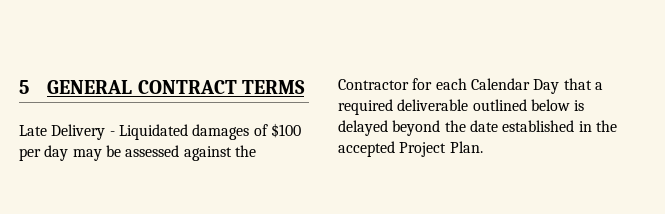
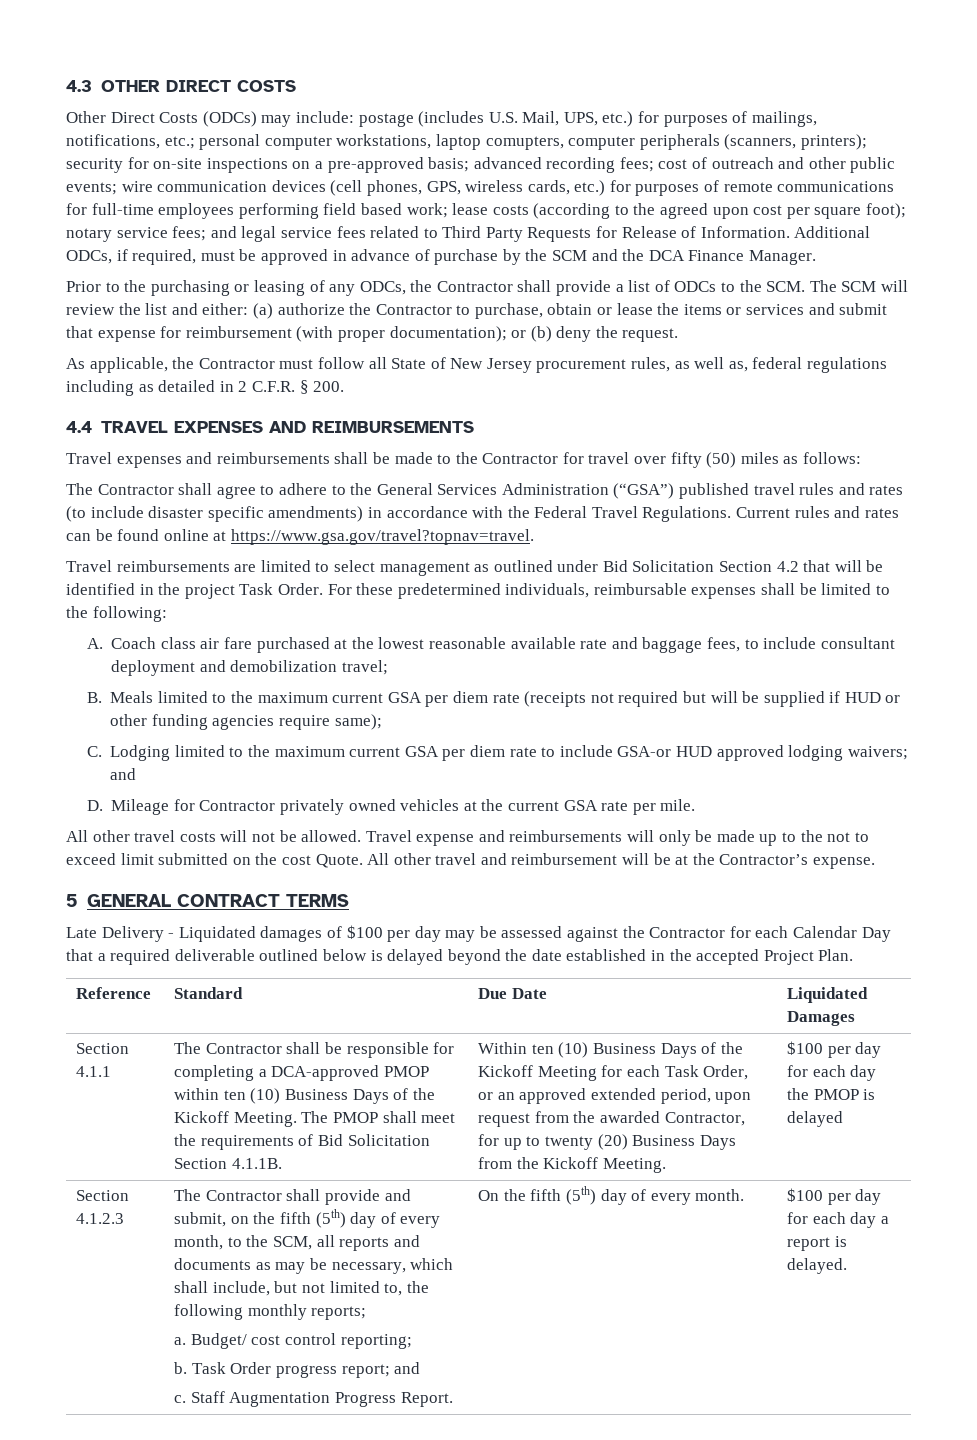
(19, 87) none -> [66,80,296,92] [66,111,817,127] [66,134,867,150] [66,157,896,173] [66,180,895,196] [66,203,907,219] [66,226,871,242] [66,249,817,265] [66,280,908,296] [66,303,888,319] [66,326,679,342] [66,357,888,373] [66,380,345,396] [66,421,474,433] [66,452,862,468] [66,483,904,499] [66,506,899,522] [66,529,534,545] [66,560,884,576] [66,583,890,599] [66,606,167,622] [86,637,895,653] [111,660,389,676] [86,691,901,707] [110,714,382,730] [86,745,908,761] [110,768,137,780] [86,799,696,815] [66,830,869,846] [66,853,876,869] 4.3 OTHER DIRECT COSTS // Other Direct Costs (ODCs) may include: postage (includes U.S. Mail, UPS, etc.) for purposes of mailings, notifications, etc.; personal computer workstations, laptop comupters, computer peripherals (scanners, printers); security for on-site inspections on a pre-approved basis; advanced recording fees; cost of outreach and other public events; wire communication devices (cell phones, GPS, wireless cards, etc.) for purposes of remote communications for full-time employees performing field based work; lease costs (according to the agreed upon cost per square foot); notary service fees; and legal service fees related to Third Party Requests for Release of Information. Additional ODCs, if required, must be approved in advance of purchase by the SCM and the DCA Finance Manager. // Prior to the purchasing or leasing of any ODCs, the Contractor shall provide a list of ODCs to the SCM. The SCM will review the list and either: (a) authorize the Contractor to purchase, obtain or lease the items or services and submit that expense for reimbursement (with proper documentation); or (b) deny the request. // As applicable, the Contractor must follow all State of New Jersey procurement rules, as well as, federal regulations including as detailed in 2 C.F.R. § 200. // 4.4 TRAVEL EXPENSES AND REIMBURSEMENTS // Travel expenses and reimbursements shall be made to the Contractor for travel over fifty (50) miles as follows: // The Contractor shall agree to adhere to the General Services Administration (“GSA”) published travel rules and rates (to include disaster specific amendments) in accordance with the Federal Travel Regulations. Current rules and rates can be found online at https://www.gsa.gov/travel?topnav=travel. // Travel reimbursements are limited to select management as outlined under Bid Solicitation Section 4.2 that will be identified in the project Task Order. For these predetermined individuals, reimbursable expenses shall be limited to the following: // A. Coach class air fare purchased at the lowest reasonable available rate and baggage fees, to include consultant deployment and demobilization travel; // B. Meals limited to the maximum current GSA per diem rate (receipts not required but will be supplied if HUD or other funding agencies require same); // C. Lodging limited to the maximum current GSA per diem rate to include GSA-or HUD approved lodging waivers; and // D. Mileage for Contractor privately owned vehicles at the current GSA rate per mile. // All other travel costs will not be allowed. Travel expense and reimbursements will only be made up to the not to exceed limit submitted on the cost Quote. All other travel and reimbursement will be at the Contractor’s expense. //
(483, 147) none -> [76,987,152,999] [174,987,244,999] [478,988,547,999] [787,987,869,1003] [787,1011,856,1026] [76,1043,130,1054] [76,1066,112,1077] [174,1042,455,1058] [174,1065,430,1081] [174,1088,435,1104] [174,1111,456,1127] [174,1134,430,1150] [174,1158,282,1169] [478,1042,743,1058] [478,1065,749,1081] [478,1088,752,1104] [478,1111,745,1127] [478,1134,736,1150] [478,1157,667,1173] [787,1041,882,1058] [787,1065,877,1081] [787,1088,876,1100] [787,1111,844,1127] [76,1190,130,1201] [76,1213,125,1224] [174,1189,411,1205] [174,1209,441,1228] [174,1235,420,1251] [174,1258,454,1274] [174,1281,429,1296] [174,1304,367,1320] [174,1333,412,1349] [174,1362,421,1378] [174,1391,453,1407] [478,1186,745,1205] [787,1188,882,1205] [787,1212,890,1228] [787,1236,847,1251] [787,1258,848,1274] // Reference | Standard | Due Date | Liquidated Damages // Section 4.1.1 | The Contractor shall be responsible for completing a DCA-approved PMOP within ten (10) Business Days of the Kickoff Meeting. The PMOP shall meet the requirements of Bid Solicitation Section 4.1.1B. | Within ten (10) Business Days of the Kickoff Meeting for each Task Order, or an approved extended period, upon request from the awarded Contractor, for up to twenty (20) Business Days from the Kickoff Meeting. | $100 per day for each day the PMOP is delayed // Section 4.1.2.3 | The Contractor shall provide and submit, on the fifth (5th) day of every month, to the SCM, all reports and documents as may be necessary, which shall include, but not limited to, the following monthly reports; // a. Budget/ cost control reporting; // b. Task Order progress report; and // c. Staff Augmentation Progress Report. | On the fifth (5th) day of every month. | $100 per day for each day a report is delayed.

